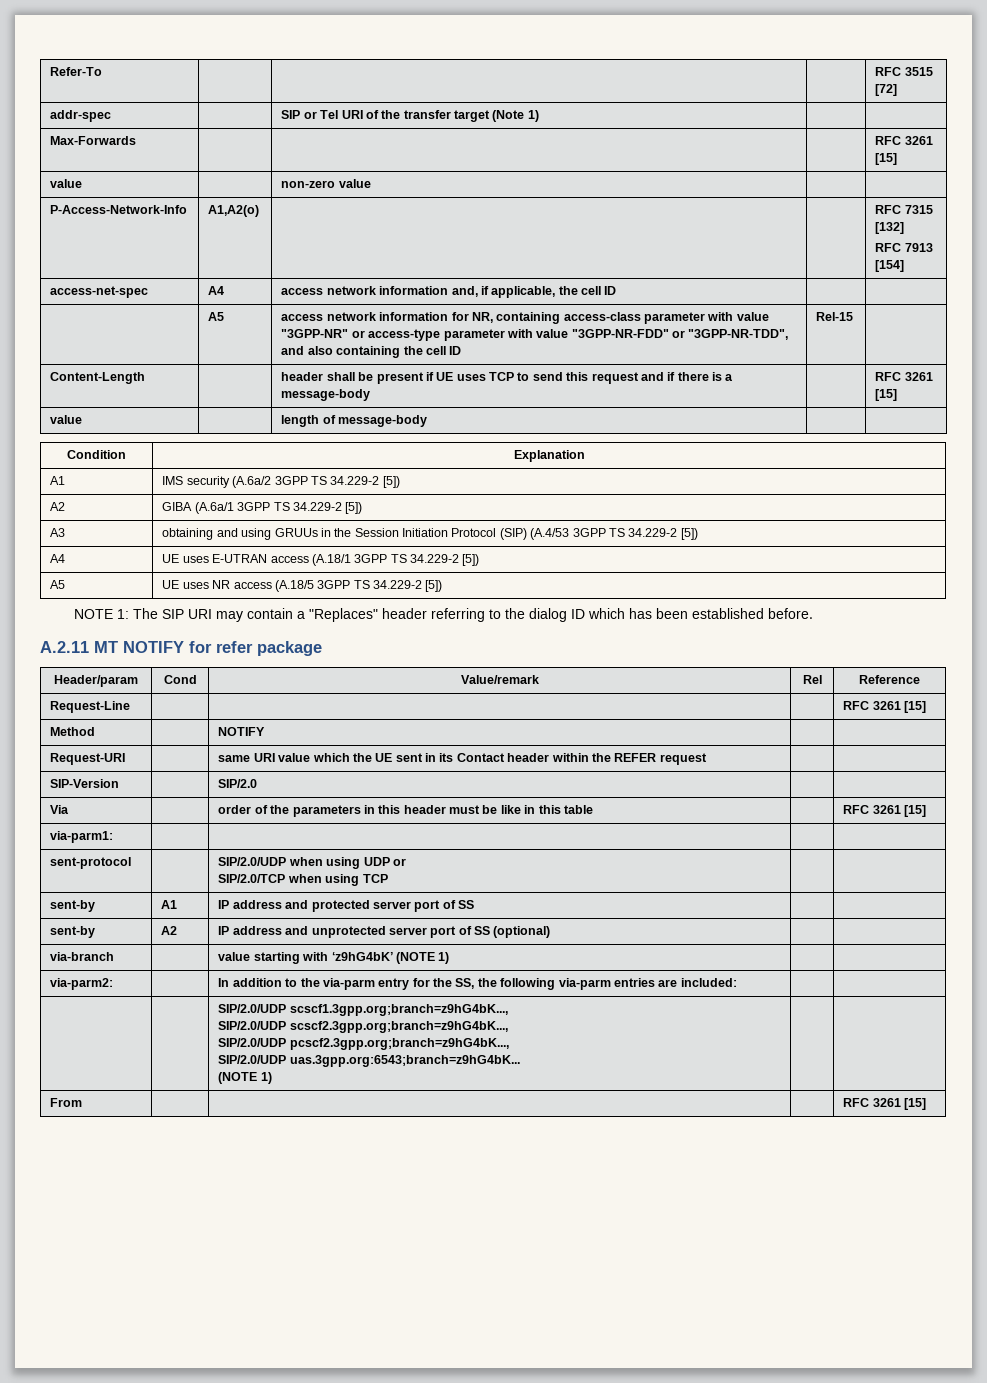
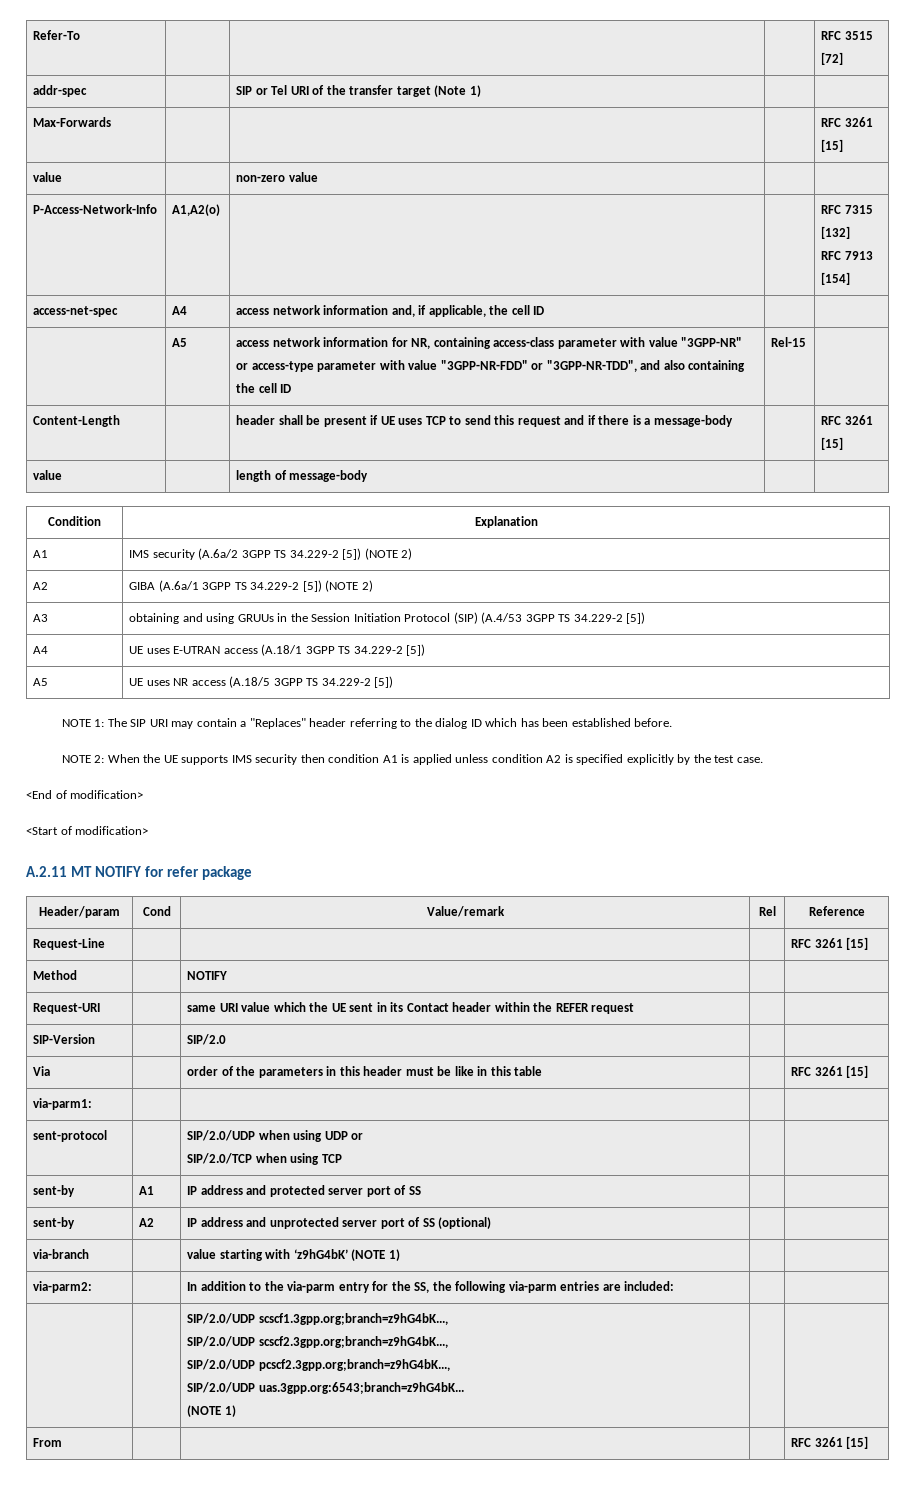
(400, 482) none -> [364,548,413,560] (NOTE 2)
(363, 508) none -> [325,580,373,592] (NOTE 2)
(813, 613) none -> [61,754,763,765] [26,790,144,799] [26,826,149,835] // NOTE 2: When the UE supports IMS security then condition A1 is applied unless condition A2 is specified explicitly by the test case. // <End of modification> // <Start of modification>

